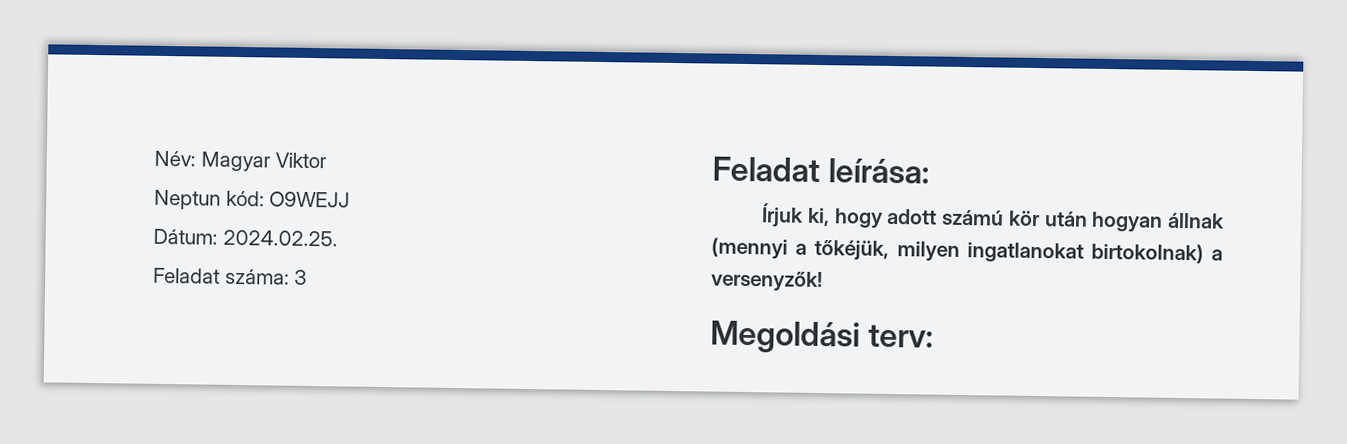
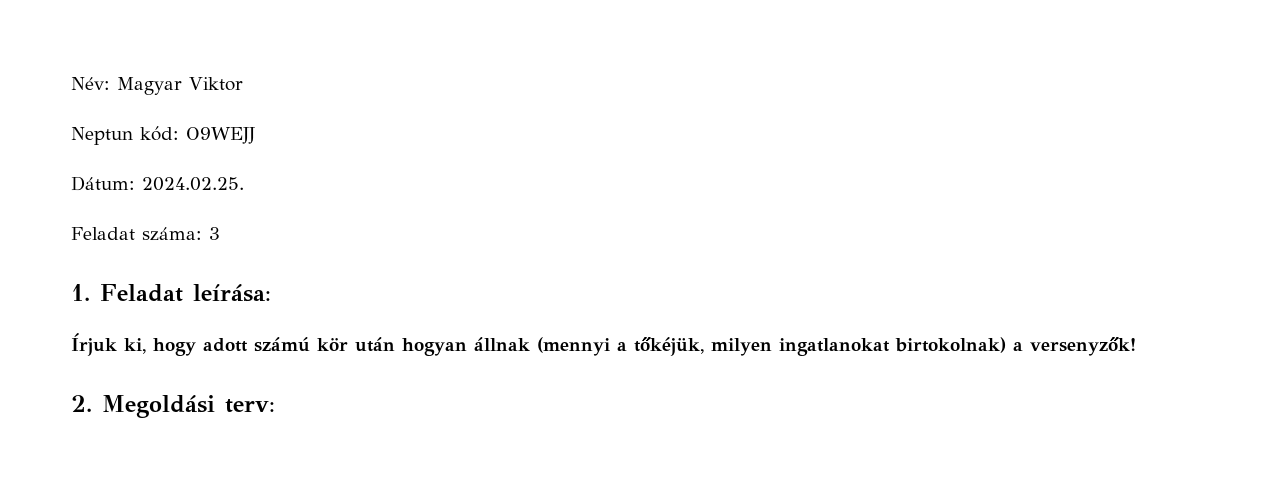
(308, 277) none -> [71,284,90,301] 1.
(823, 281) none -> [71,395,92,412] 2.

